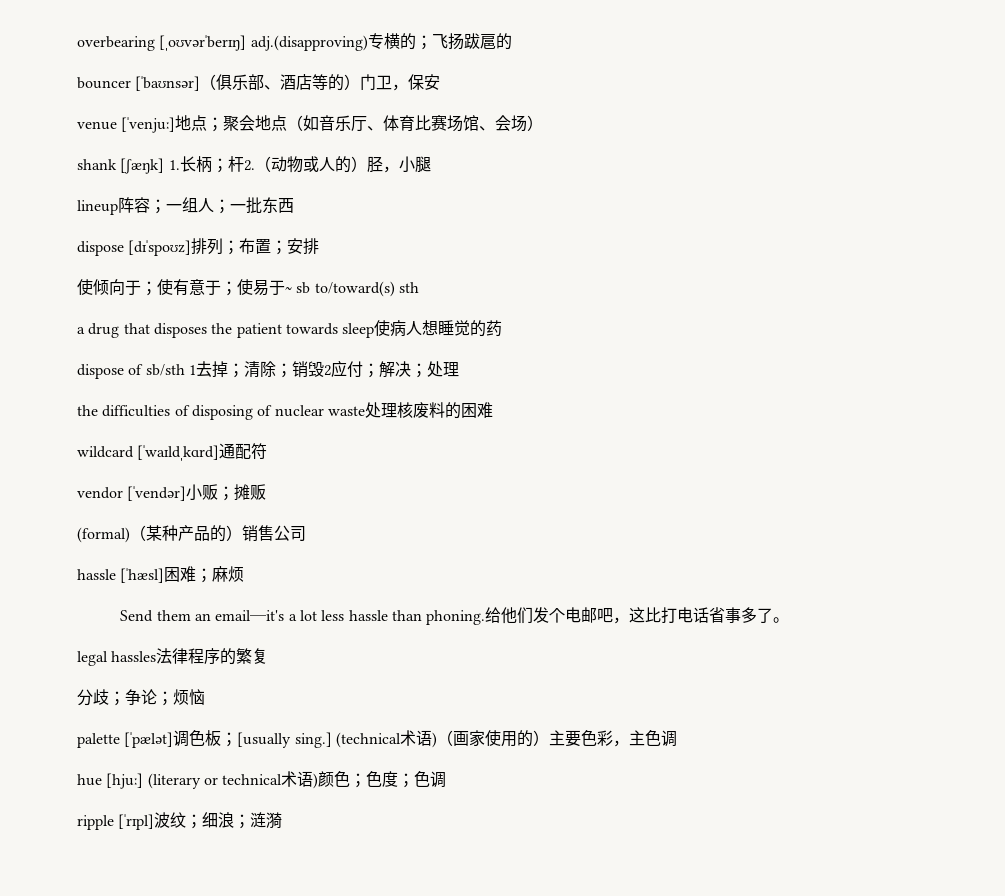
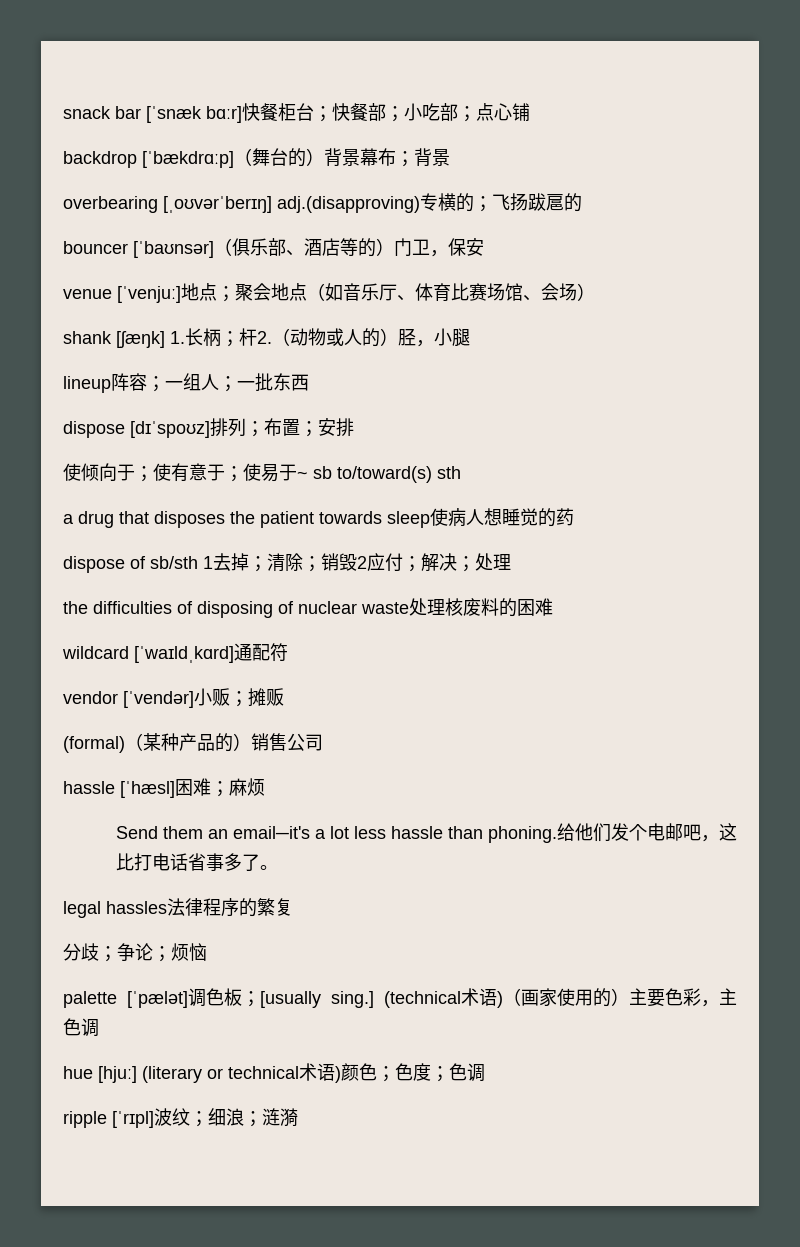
(77, 43) none -> [63,103,530,123] [63,148,450,168] snack bar [ˈsnæk bɑːr]快餐柜台；快餐部；小吃部；点心铺 // backdrop [ˈbækdrɑːp]（舞台的）背景幕布；背景 //

